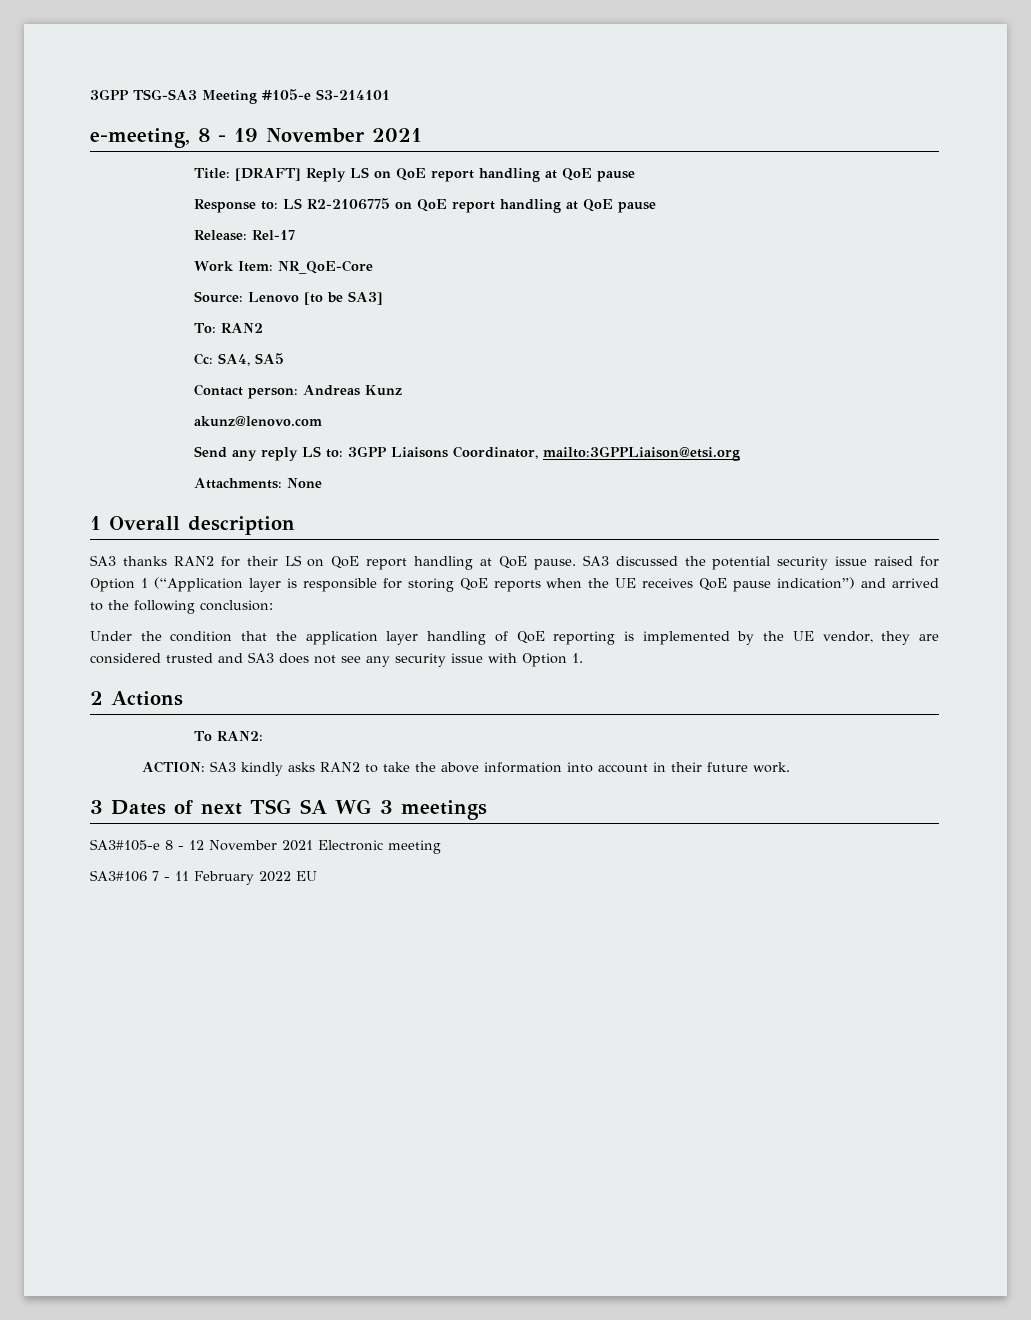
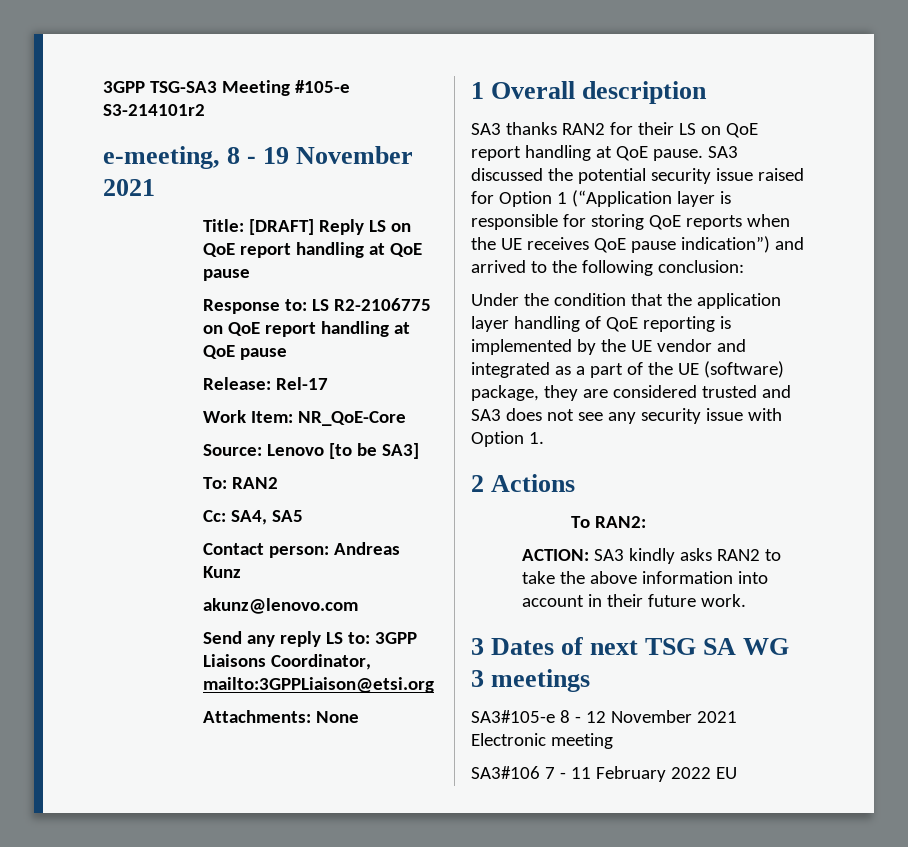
[316,89,390,100] S3-214101 -> [103,104,205,116] S3-214101r2
[822,631,873,643] vendor, -> [656,339,746,352] [471,361,784,378] [471,385,539,401] vendor and integrated as a part of the UE (software) package,

